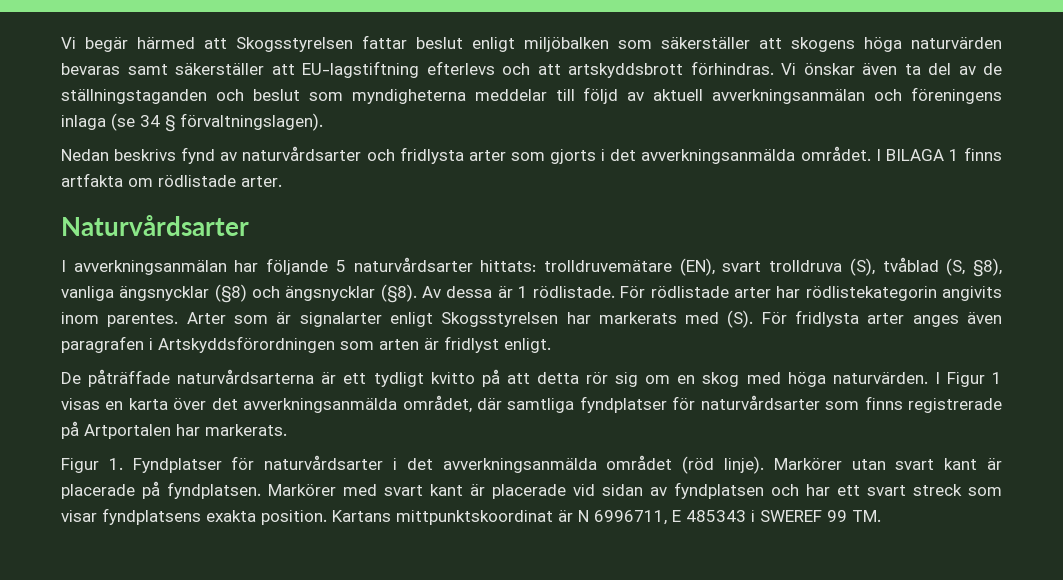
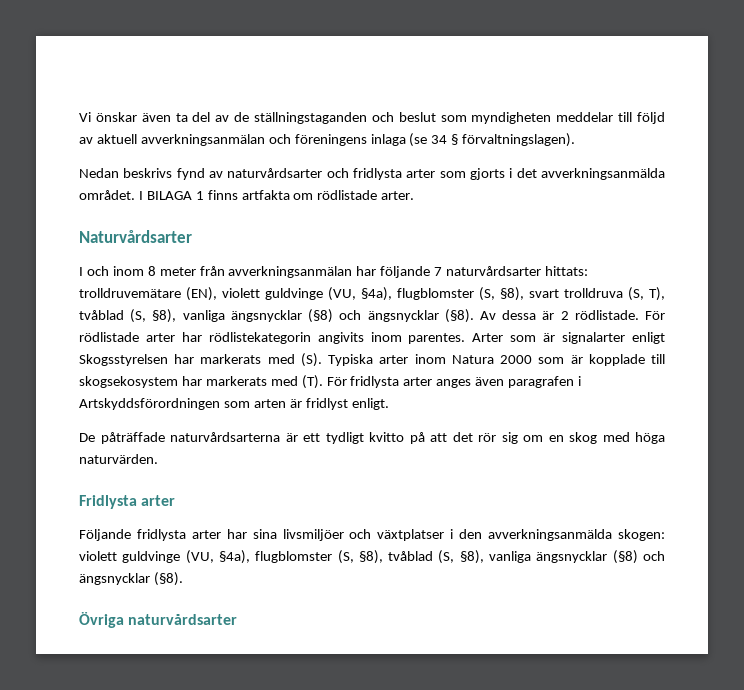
[61,35,1002,52] [61,61,796,78] Vi begär härmed att Skogsstyrelsen fattar beslut enligt miljöbalken som säkerställer att skogens höga naturvärden bevaras samt säkerställer att EU-lagstiftning efterlevs och att artskyddsbrott förhindras. Vi -> [79,112,91,122] Vi
[351,89,466,104] myndigheterna -> [471,112,552,124] myndigheten
(66, 266) none -> [86,266,225,276] och inom 8 meter från
[335,260,346,272] 5 -> [434,267,443,276] 7
[722,258,875,276] svart trolldruva (S), -> [222,287,665,301] violett guldvinge (VU, §4a), flugblomster (S, §8), svart trolldruva (S, T),
[517,286,528,298] 1 -> [560,311,569,320] 2
(754, 319) none -> [328,354,665,366] [79,375,323,389] Typiska arter inom Natura 2000 som är kopplade till skogsekosystem har markerats med (T).
[536,372,579,384] detta -> [452,432,473,442] det
[934,372,1003,387] [61,395,1003,413] [61,421,287,439] [61,455,1002,474] [61,481,1002,499] [61,508,881,525] I Figur 1 visas en karta över det avverkningsanmälda området, där samtliga fyndplatser för naturvårdsarter som finns registrerade på Artportalen har markerats. // Figur 1. Fyndplatser för naturvårdsarter i det avverkningsanmälda området (röd linje). Markörer utan svart kant är placerade på fyndplatsen. Markörer med svart kant är placerade vid sidan av fyndplatsen och har ett svart streck som visar fyndplatsens exakta position. Kartans mittpunktskoordinat är N 6996711, E 485343 i SWEREF 99 TM. -> [79,495,176,509] [79,529,665,541] [79,550,665,564] [79,572,183,586] [79,612,238,628] // Fridlysta arter // Följande fridlysta arter har sina livsmiljöer och växtplatser i den avverkningsanmälda skogen: violett guldvinge (VU, §4a), flugblomster (S, §8), tvåblad (S, §8), vanliga ängsnycklar (§8) och ängsnycklar (§8). // Övriga naturvårdsarter

